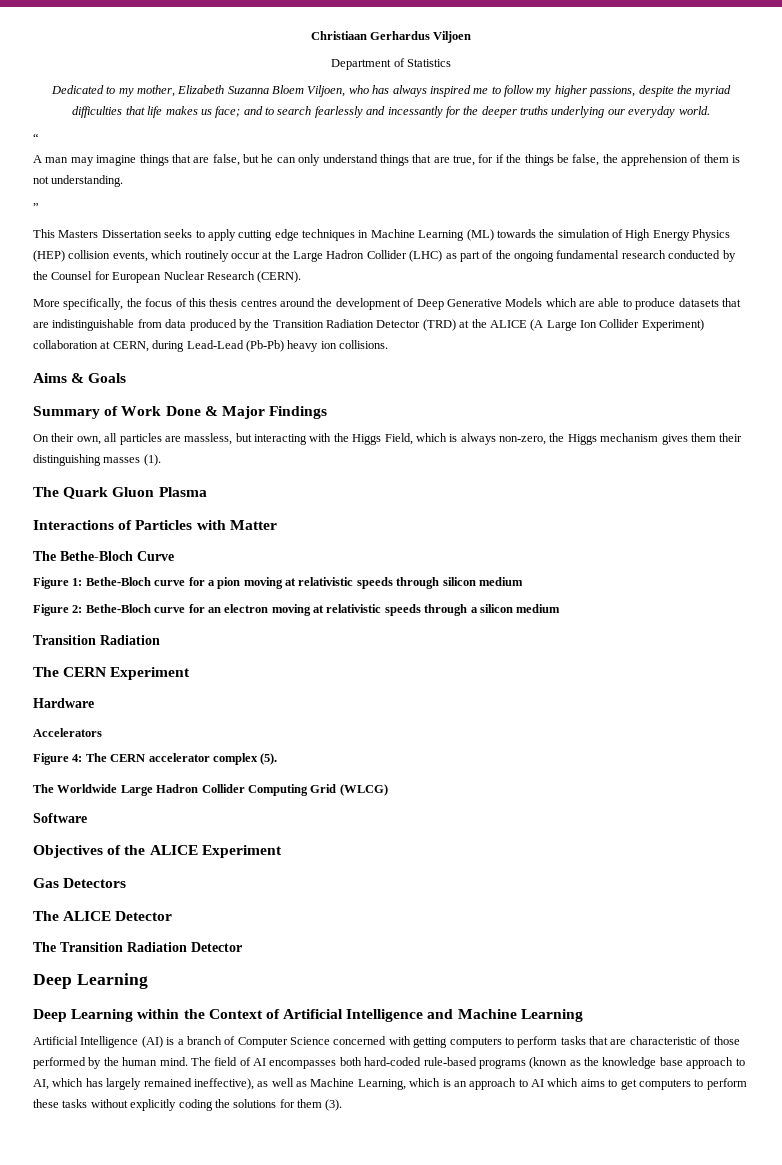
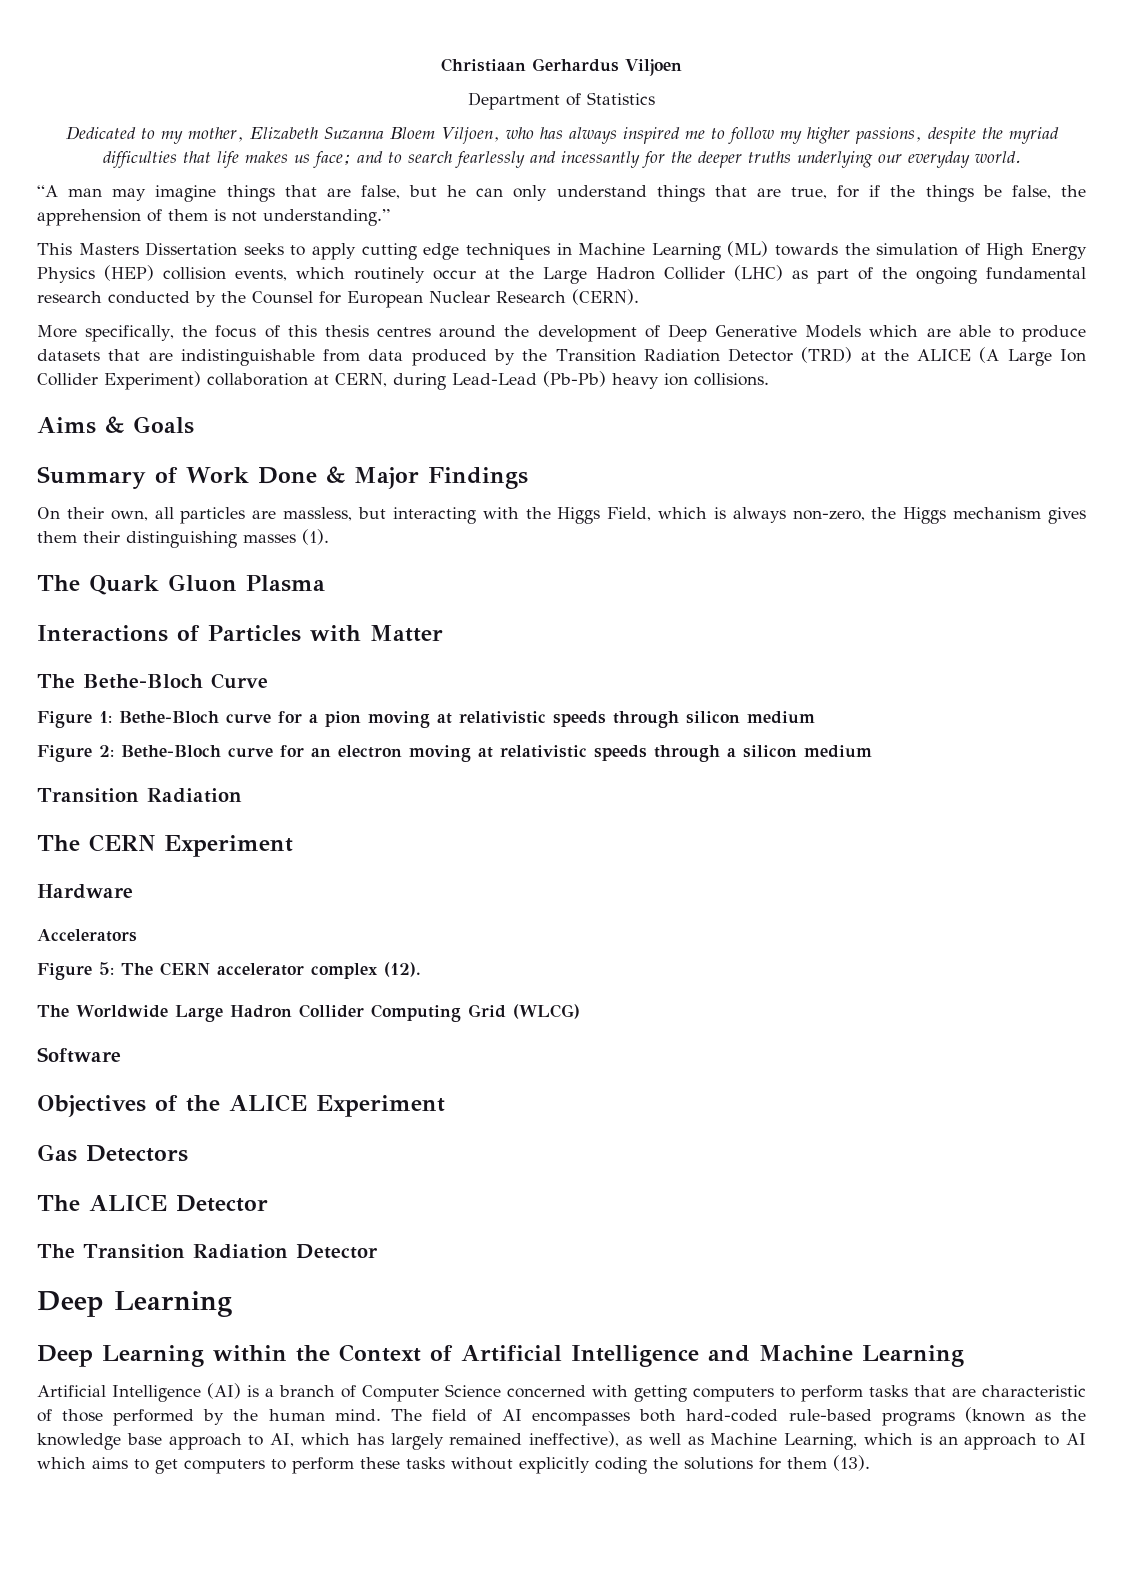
[33,133,39,142] [33,155,42,163] “ // A -> [37,185,58,197] “A
[51,175,124,187] [33,203,39,211] understanding. // ” -> [263,209,390,226] understanding.”
[72,754,83,762] 4: -> [99,962,114,975] 5:
[260,753,278,765] (5). -> [384,962,421,977] (12).
[325,1099,343,1111] (3). -> [833,1455,870,1471] (13).

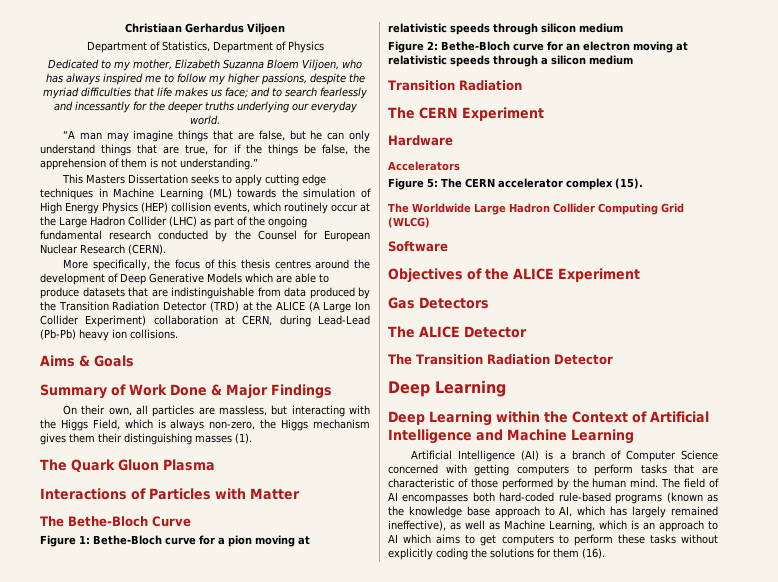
[587,92,655,105] Statistics -> [161,41,324,53] Statistics, Department of Physics
[384,962,421,977] (12). -> [615,178,643,189] (15).
[833,1455,870,1471] (13). -> [582,548,605,559] (16).

